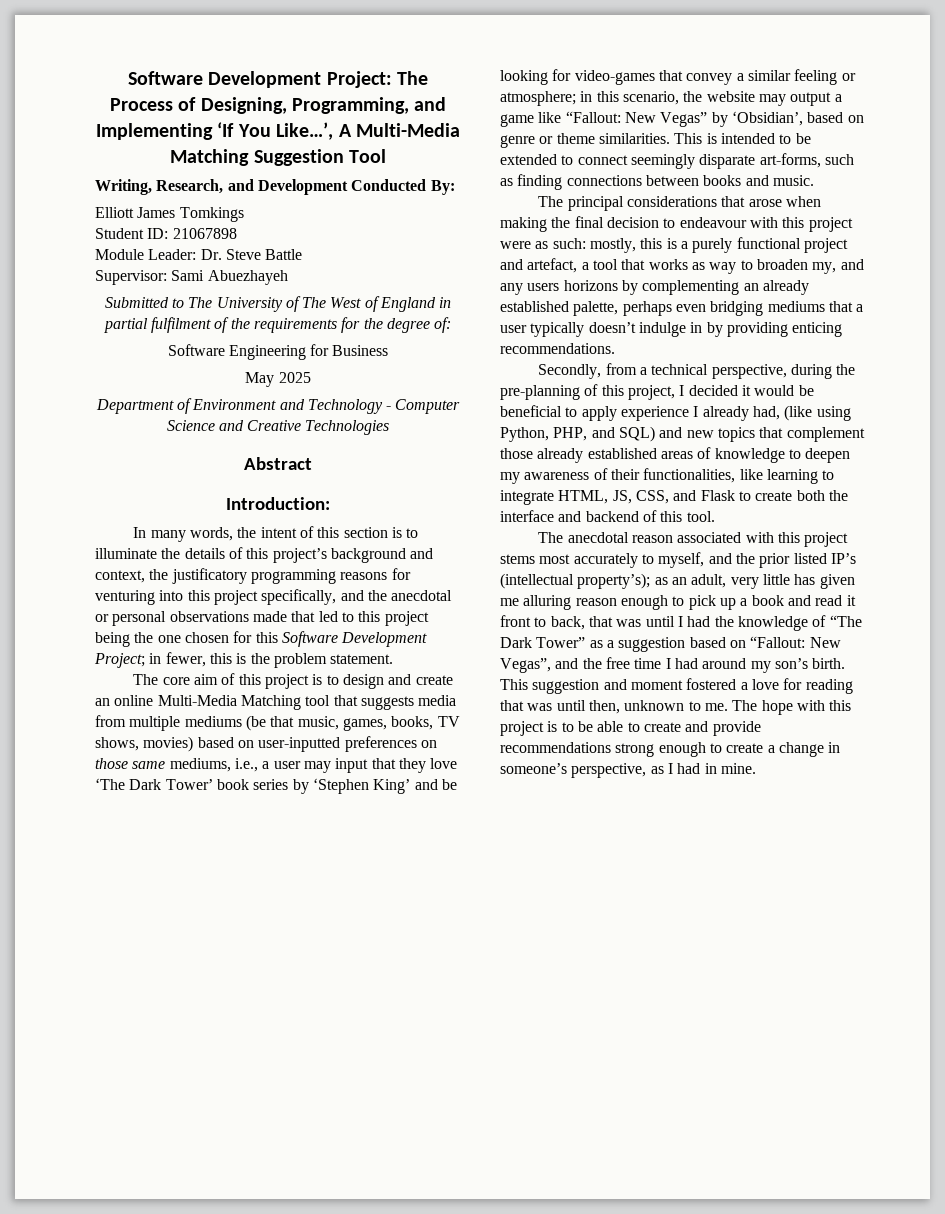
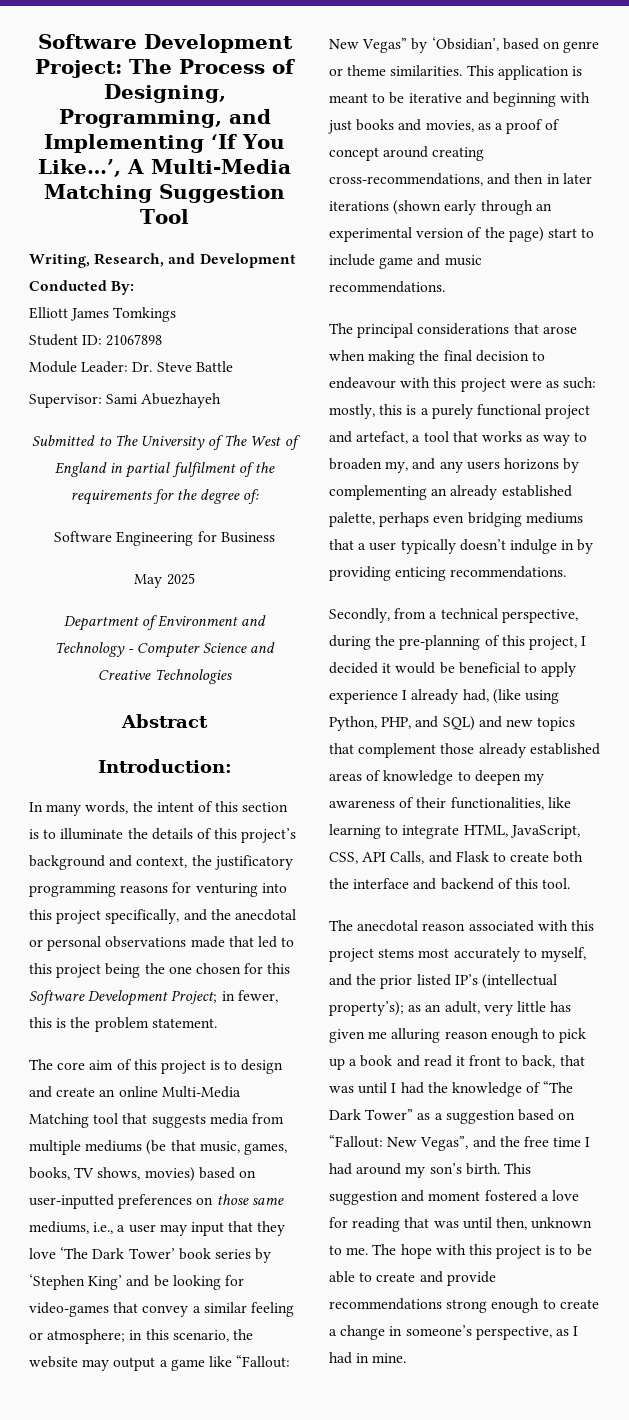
[706,133,811,144] [500,153,854,169] [500,174,814,190] is intended to be extended to connect seemingly disparate art-forms, such as finding connections between books and music. -> [497,65,582,80] [329,92,591,107] [328,119,561,134] [329,146,485,161] [329,173,592,186] [329,200,552,215] [329,227,595,242] [329,254,482,269] [329,281,445,293] application is meant to be iterative and beginning with just books and movies, as a proof of concept around creating cross-recommendations, and then in later iterations (shown early through an experimental version of the page) start to include game and music recommendations.
[612,490,669,504] JS, CSS, -> [509,825,580,839] [329,851,425,864] JavaScript, CSS, API Calls,

